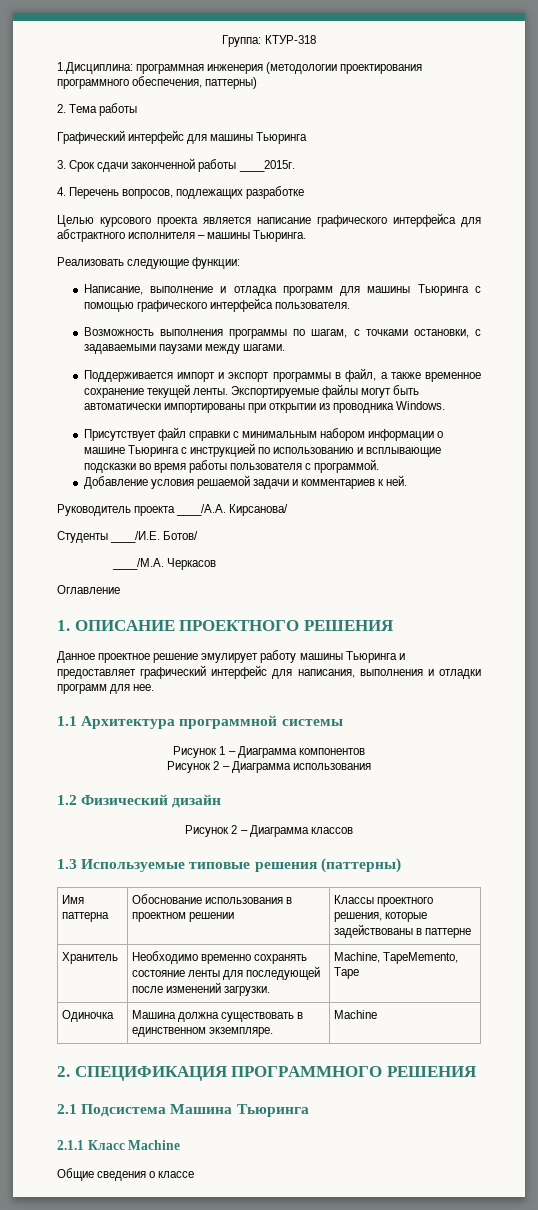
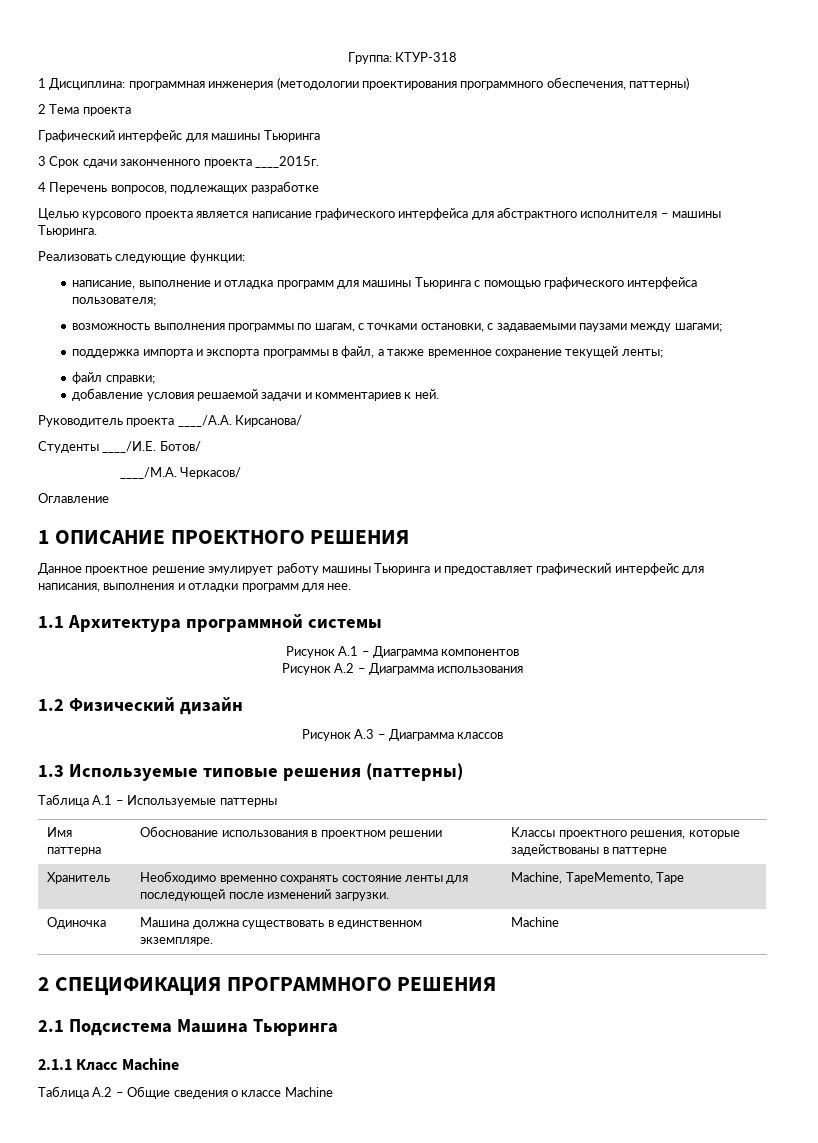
[57,62,133,74] 1.Дисциплина: -> [38,78,126,90] 1 Дисциплина:
[57,103,138,116] 2. Тема работы -> [38,104,131,116] 2 Тема проекта
[57,160,66,169] 3. -> [38,156,46,166] 3
[131,158,237,172] законченной работы -> [120,159,252,168] законченного проекта
[57,187,66,196] 4. -> [38,182,46,192] 4
[83,284,143,295] Написание, -> [72,280,136,289] написание,
[275,302,351,309] [83,327,154,336] пользователя. // Возможность -> [72,297,157,306] [72,323,151,330] пользователя; // возможность
[243,344,286,351] [83,370,270,382] шагами. // Поддерживается импорт и экспорт -> [674,323,722,332] [72,349,260,358] шагами; // поддержка импорта и экспорта
[192,384,420,398] [83,401,446,413] [83,427,444,441] [83,443,442,457] [83,459,380,473] [83,476,148,489] ленты. Экспортируемые файлы могут быть автоматически импортированы при открытии из проводника Windows. // Присутствует файл справки с минимальным набором информации о машине Тьюринга с инструкцией по использованию и всплывающие подсказки во время работы пользователя с программой. // Добавление -> [621,349,663,358] [72,372,155,384] [72,388,144,401] ленты; // файл справки; // добавление
[167,558,217,570] Черкасов -> [180,467,242,479] Черкасов/
[57,620,70,631] 1. -> [38,530,49,544] 1
[219,746,226,755] 1 -> [338,646,359,656] А.1
[213,761,220,770] 2 -> [334,663,355,673] А.2
[231,825,238,834] 2 -> [354,729,375,739] А.3
(401, 865) none -> [38,794,277,807] // Таблица А.1 – Используемые паттерны
[57,1066,70,1077] 2. -> [38,977,49,991] 2
(181, 1145) none -> [38,1086,124,1099] Таблица А.2 –
(195, 1174) none -> [284,1087,333,1097] Machine

